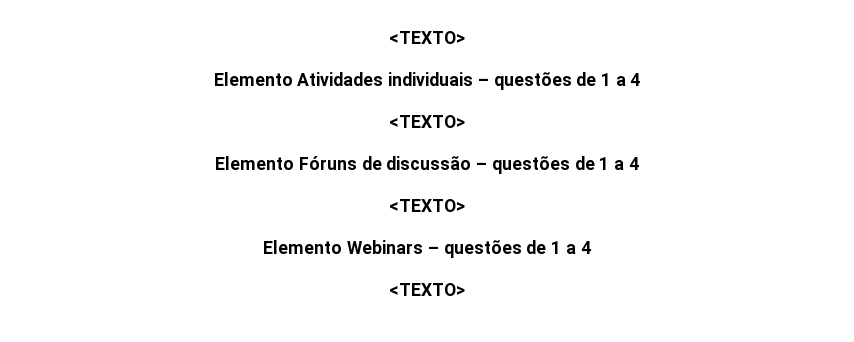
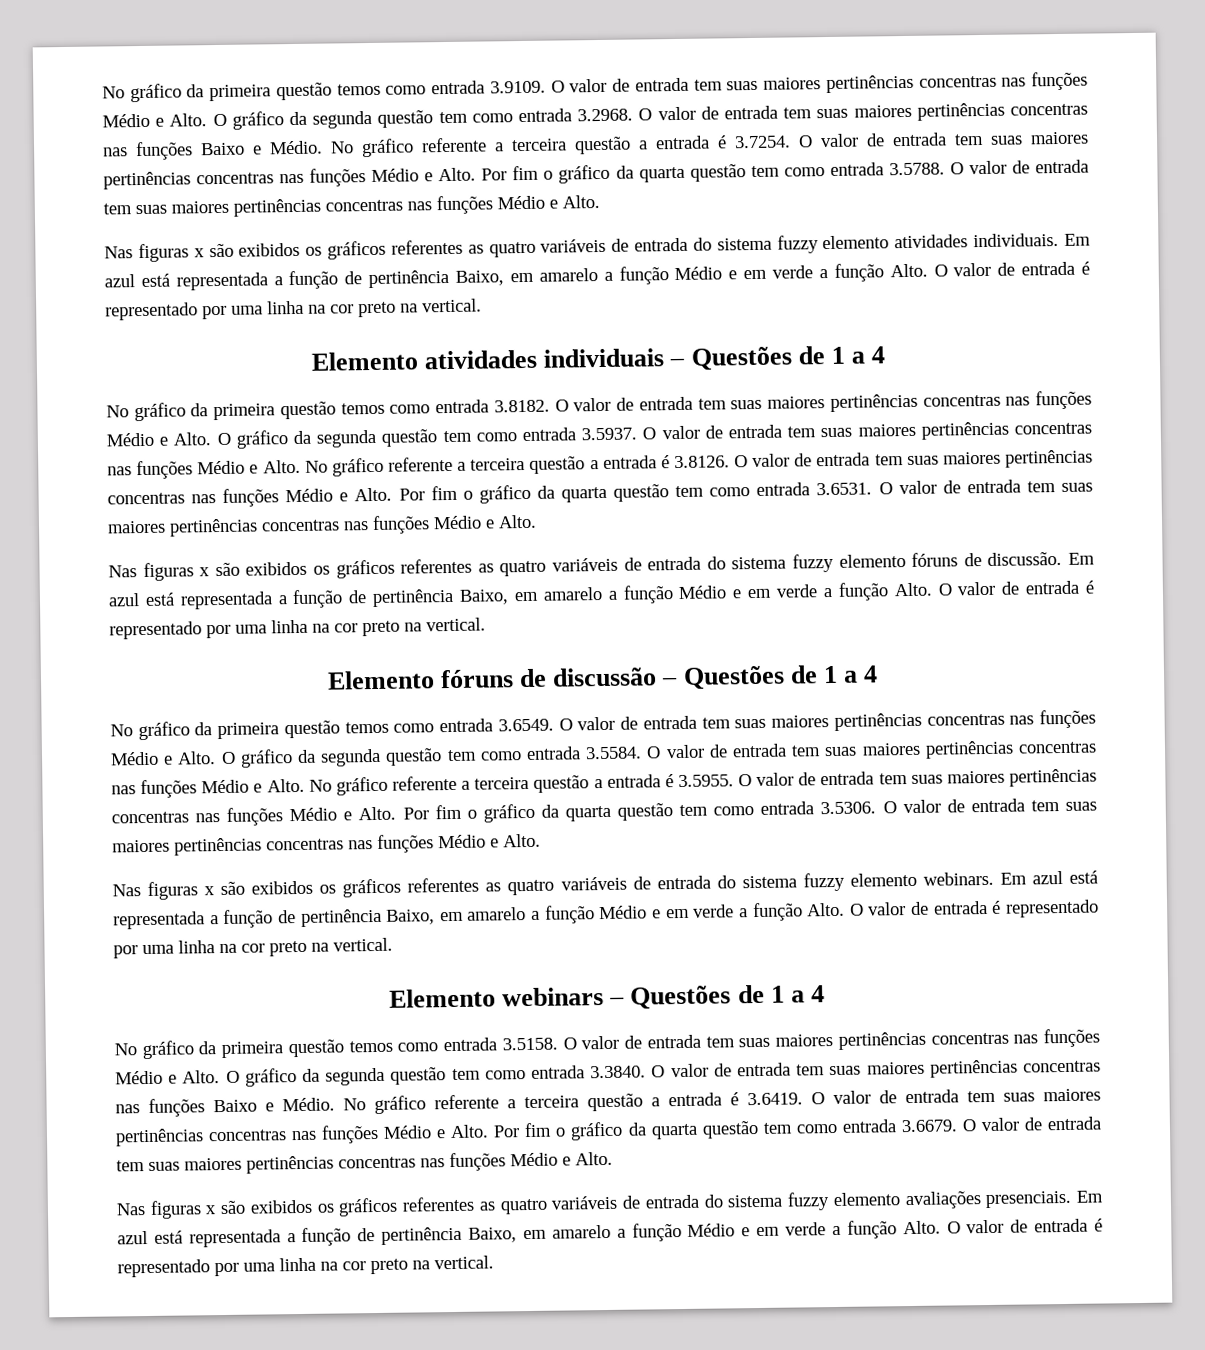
[389,31,465,44] [213,72,384,86] <TEXTO> // Elemento Atividades -> [102,71,1088,103] [102,102,1089,130] [103,131,1089,161] [103,159,1089,190] [103,194,600,217] [104,232,1092,263] [104,261,1090,291] [105,298,482,321] [311,349,538,371] No gráfico da primeira questão temos como entrada 3.9109. O valor de entrada tem suas maiores pertinências concentras nas funções Médio e Alto. O gráfico da segunda questão tem como entrada 3.2968. O valor de entrada tem suas maiores pertinências concentras nas funções Baixo e Médio. No gráfico referente a terceira questão a entrada é 3.7254. O valor de entrada tem suas maiores pertinências concentras nas funções Médio e Alto. Por fim o gráfico da quarta questão tem como entrada 3.5788. O valor de entrada tem suas maiores pertinências concentras nas funções Médio e Alto. // Nas figuras x são exibidos os gráficos referentes as quatro variáveis de entrada do sistema fuzzy elemento atividades individuais. Em azul está representada a função de pertinência Baixo, em amarelo a função Médio e em verde a função Alto. O valor de entrada é representado por uma linha na cor preto na vertical. // Elemento atividades
[493,72,641,90] [389,115,465,128] [215,156,357,170] questões de 1 a 4 // <TEXTO> // Elemento Fóruns -> [690,346,885,371] [106,390,1092,422] [106,421,1093,449] [107,449,1093,480] [107,479,1094,507] [107,514,537,537] [108,551,1096,582] [108,580,1094,610] [109,617,486,640] [327,669,515,690] Questões de 1 a 4 // No gráfico da primeira questão temos como entrada 3.8182. O valor de entrada tem suas maiores pertinências concentras nas funções Médio e Alto. O gráfico da segunda questão tem como entrada 3.5937. O valor de entrada tem suas maiores pertinências concentras nas funções Médio e Alto. No gráfico referente a terceira questão a entrada é 3.8126. O valor de entrada tem suas maiores pertinências concentras nas funções Médio e Alto. Por fim o gráfico da quarta questão tem como entrada 3.6531. O valor de entrada tem suas maiores pertinências concentras nas funções Médio e Alto. // Nas figuras x são exibidos os gráficos referentes as quatro variáveis de entrada do sistema fuzzy elemento fóruns de discussão. Em azul está representada a função de pertinência Baixo, em amarelo a função Médio e em verde a função Alto. O valor de entrada é representado por uma linha na cor preto na vertical. // Elemento fóruns
[491,156,639,174] [389,199,465,212] [263,240,591,258] [389,283,465,296] questões de 1 a 4 // <TEXTO> // Elemento Webinars – questões de 1 a 4 // <TEXTO> -> [682,665,878,690] [110,709,1096,741] [110,740,1098,768] [111,768,1097,799] [111,798,1098,826] [112,833,541,856] [112,870,1098,900] [113,899,1099,930] [113,937,393,959] [389,984,825,1010] [114,1028,1100,1060] [115,1059,1102,1087] [115,1088,1101,1117] [115,1116,1101,1147] [116,1151,613,1174] [116,1190,1103,1219] [117,1218,1103,1248] [117,1255,494,1278] Questões de 1 a 4 // No gráfico da primeira questão temos como entrada 3.6549. O valor de entrada tem suas maiores pertinências concentras nas funções Médio e Alto. O gráfico da segunda questão tem como entrada 3.5584. O valor de entrada tem suas maiores pertinências concentras nas funções Médio e Alto. No gráfico referente a terceira questão a entrada é 3.5955. O valor de entrada tem suas maiores pertinências concentras nas funções Médio e Alto. Por fim o gráfico da quarta questão tem como entrada 3.5306. O valor de entrada tem suas maiores pertinências concentras nas funções Médio e Alto. // Nas figuras x são exibidos os gráficos referentes as quatro variáveis de entrada do sistema fuzzy elemento webinars. Em azul está representada a função de pertinência Baixo, em amarelo a função Médio e em verde a função Alto. O valor de entrada é representado por uma linha na cor preto na vertical. // Elemento webinars – Questões de 1 a 4 // No gráfico da primeira questão temos como entrada 3.5158. O valor de entrada tem suas maiores pertinências concentras nas funções Médio e Alto. O gráfico da segunda questão tem como entrada 3.3840. O valor de entrada tem suas maiores pertinências concentras nas funções Baixo e Médio. No gráfico referente a terceira questão a entrada é 3.6419. O valor de entrada tem suas maiores pertinências concentras nas funções Médio e Alto. Por fim o gráfico da quarta questão tem como entrada 3.6679. O valor de entrada tem suas maiores pertinências concentras nas funções Médio e Alto. // Nas figuras x são exibidos os gráficos referentes as quatro variáveis de entrada do sistema fuzzy elemento avaliações presenciais. Em azul está representada a função de pertinência Baixo, em amarelo a função Médio e em verde a função Alto. O valor de entrada é representado por uma linha na cor preto na vertical.

